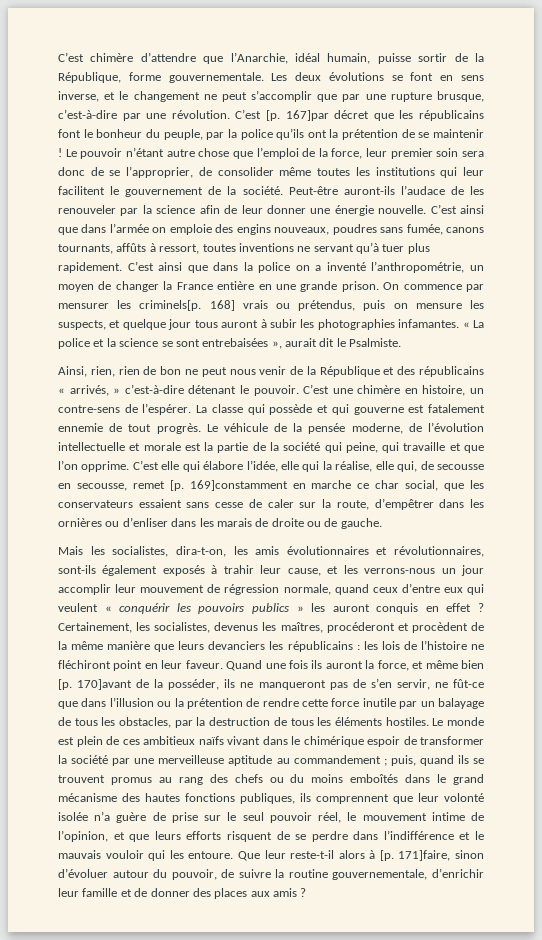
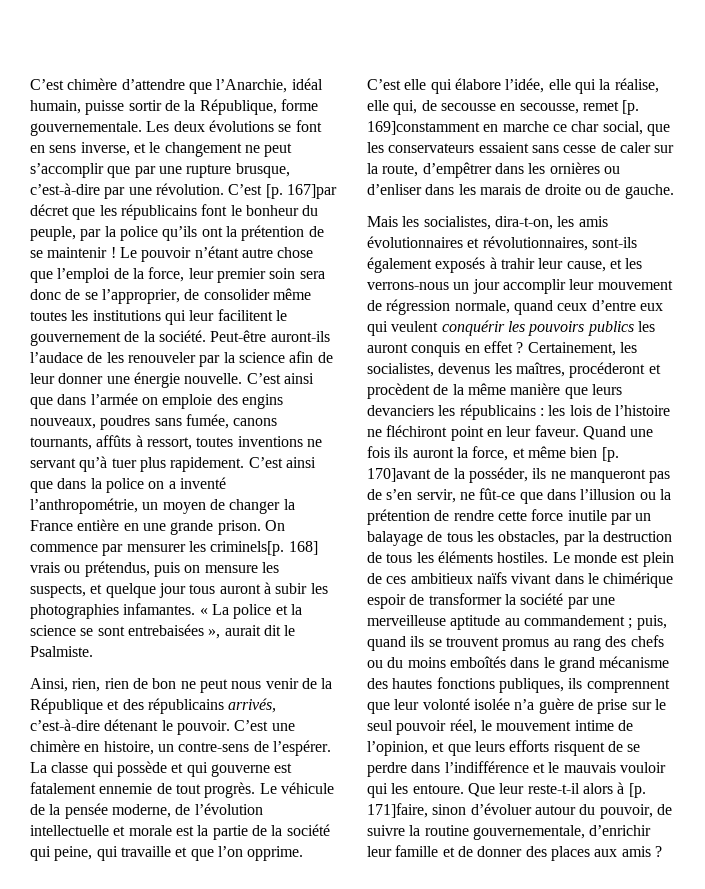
[58,385,121,396] « arrivés, » -> [228,698,277,713] arrivés,
[104,606,112,612] « -> (439, 326) none
[296,606,304,612] » -> (634, 328) none

